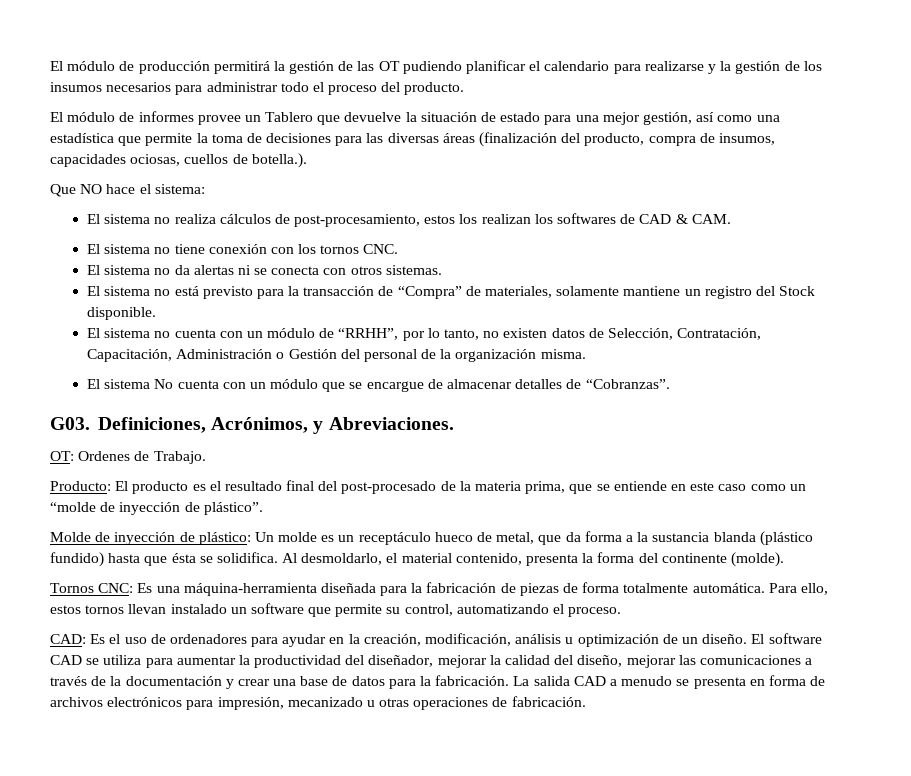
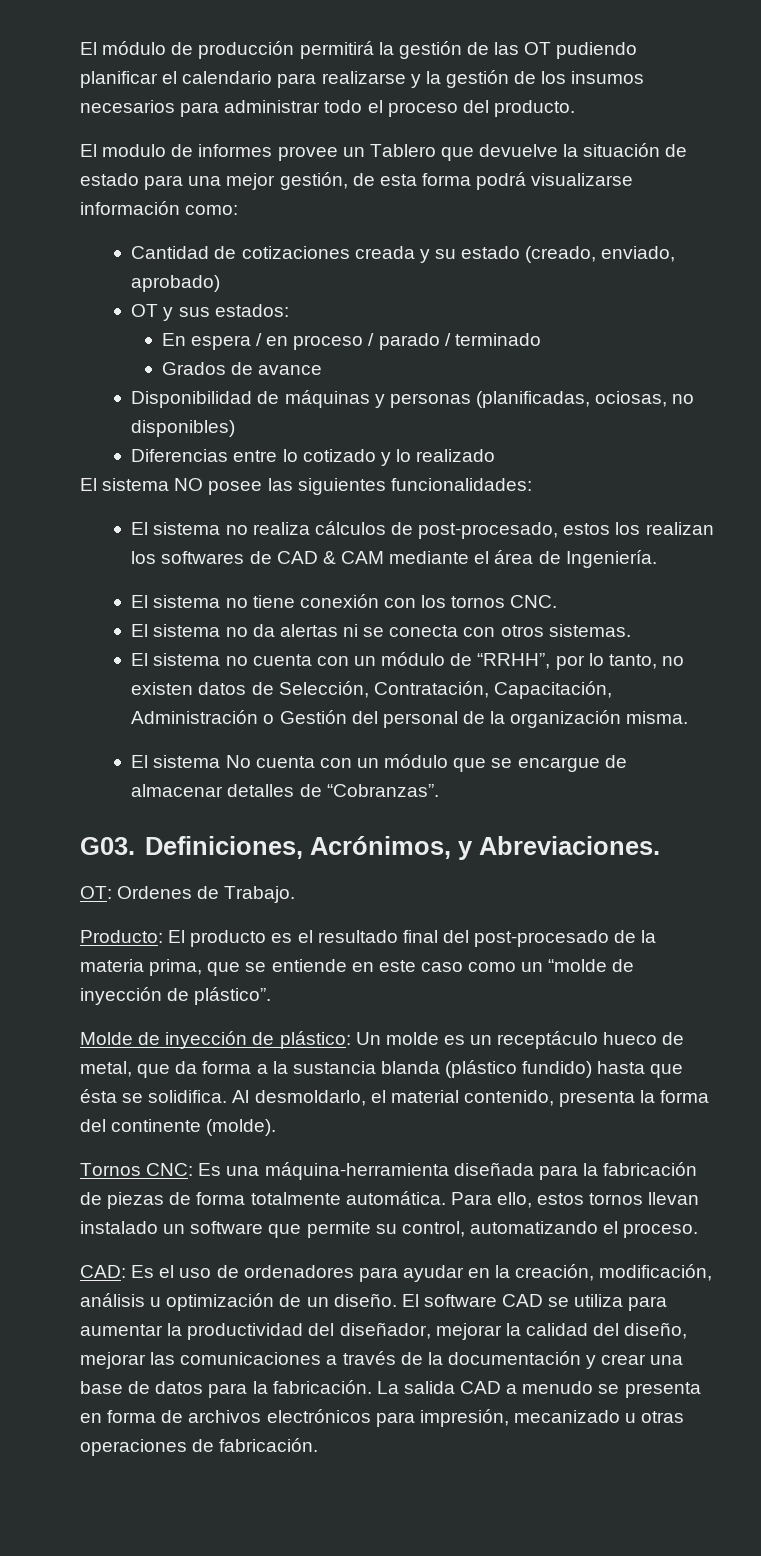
[67,112,116,122] módulo -> [102,144,167,157] modulo
[696,112,780,122] [50,132,775,147] [50,153,307,168] [50,184,205,197] así como una estadística que permite la toma de decisiones para las diversas áreas (finalización del producto, compra de insumos, capacidades ociosas, cuellos de botella.). // Que NO hace el sistema: -> [352,172,634,190] [80,201,239,215] [131,246,676,263] [131,275,221,292] [131,304,289,321] [161,333,541,350] [161,362,323,375] [131,390,695,408] [131,420,236,437] [131,449,496,466] [80,478,532,495] de esta forma podrá visualizarse información como: // Cantidad de cotizaciones creada y su estado (creado, enviado, aprobado) // OT y sus estados: // En espera / en proceso / parado / terminado // Grados de avance // Disponibilidad de máquinas y personas (planificadas, ociosas, no disponibles) // Diferencias entre lo cotizado y lo realizado // El sistema NO posee las siguientes funcionalidades:
[294,214,421,227] post-procesamiento, -> [418,522,559,539] post-procesado,
[691,214,731,224] CAM. -> [340,550,657,568] CAM mediante el área de Ingeniería.
[86,286,816,299] [86,307,156,320] // El sistema no está previsto para la transacción de “Compra” de materiales, solamente mantiene un registro del Stock disponible. -> (631, 630) none

